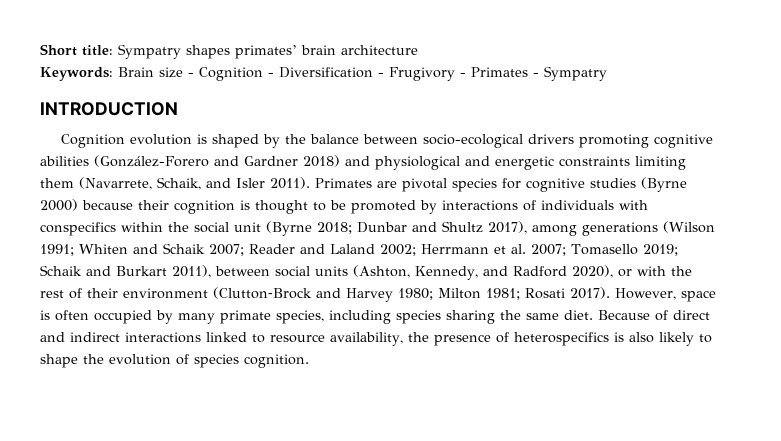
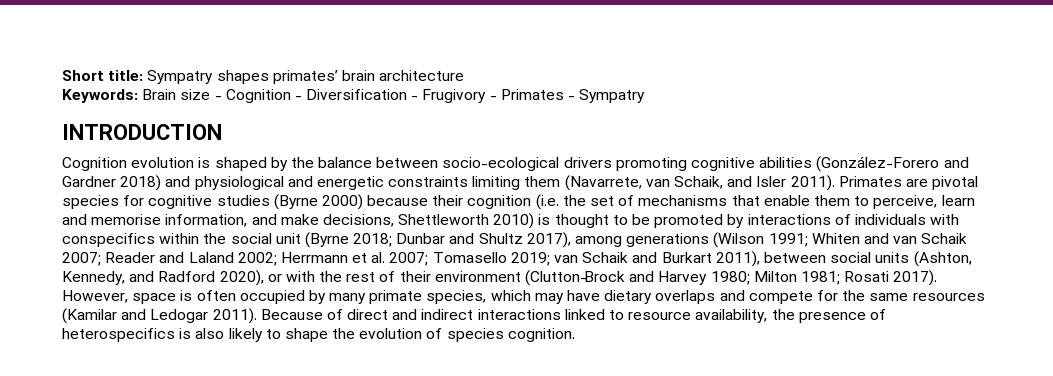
(152, 183) none -> [645,179,670,187] van
(235, 207) none -> [535,194,975,210] [62,213,535,229] (i.e. the set of mechanisms that enable them to perceive, learn and memorise information, and make decisions, Shettleworth 2010)
(158, 249) none -> [893,236,918,244] van
(678, 250) none -> [554,255,579,263] van
[329,310,593,324] including species sharing the same diet. -> [490,290,985,304] [62,308,257,324] which may have dietary overlaps and compete for the same resources (Kamilar and Ledogar 2011).

